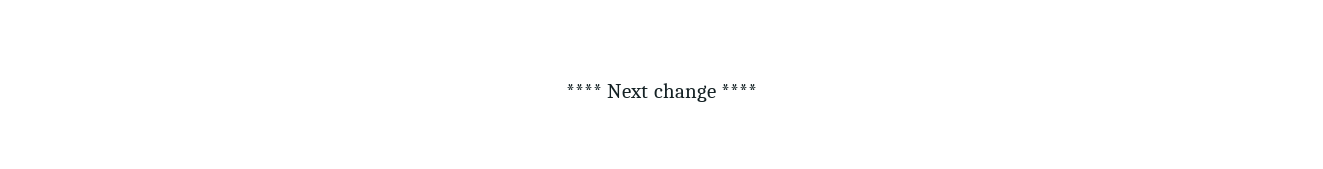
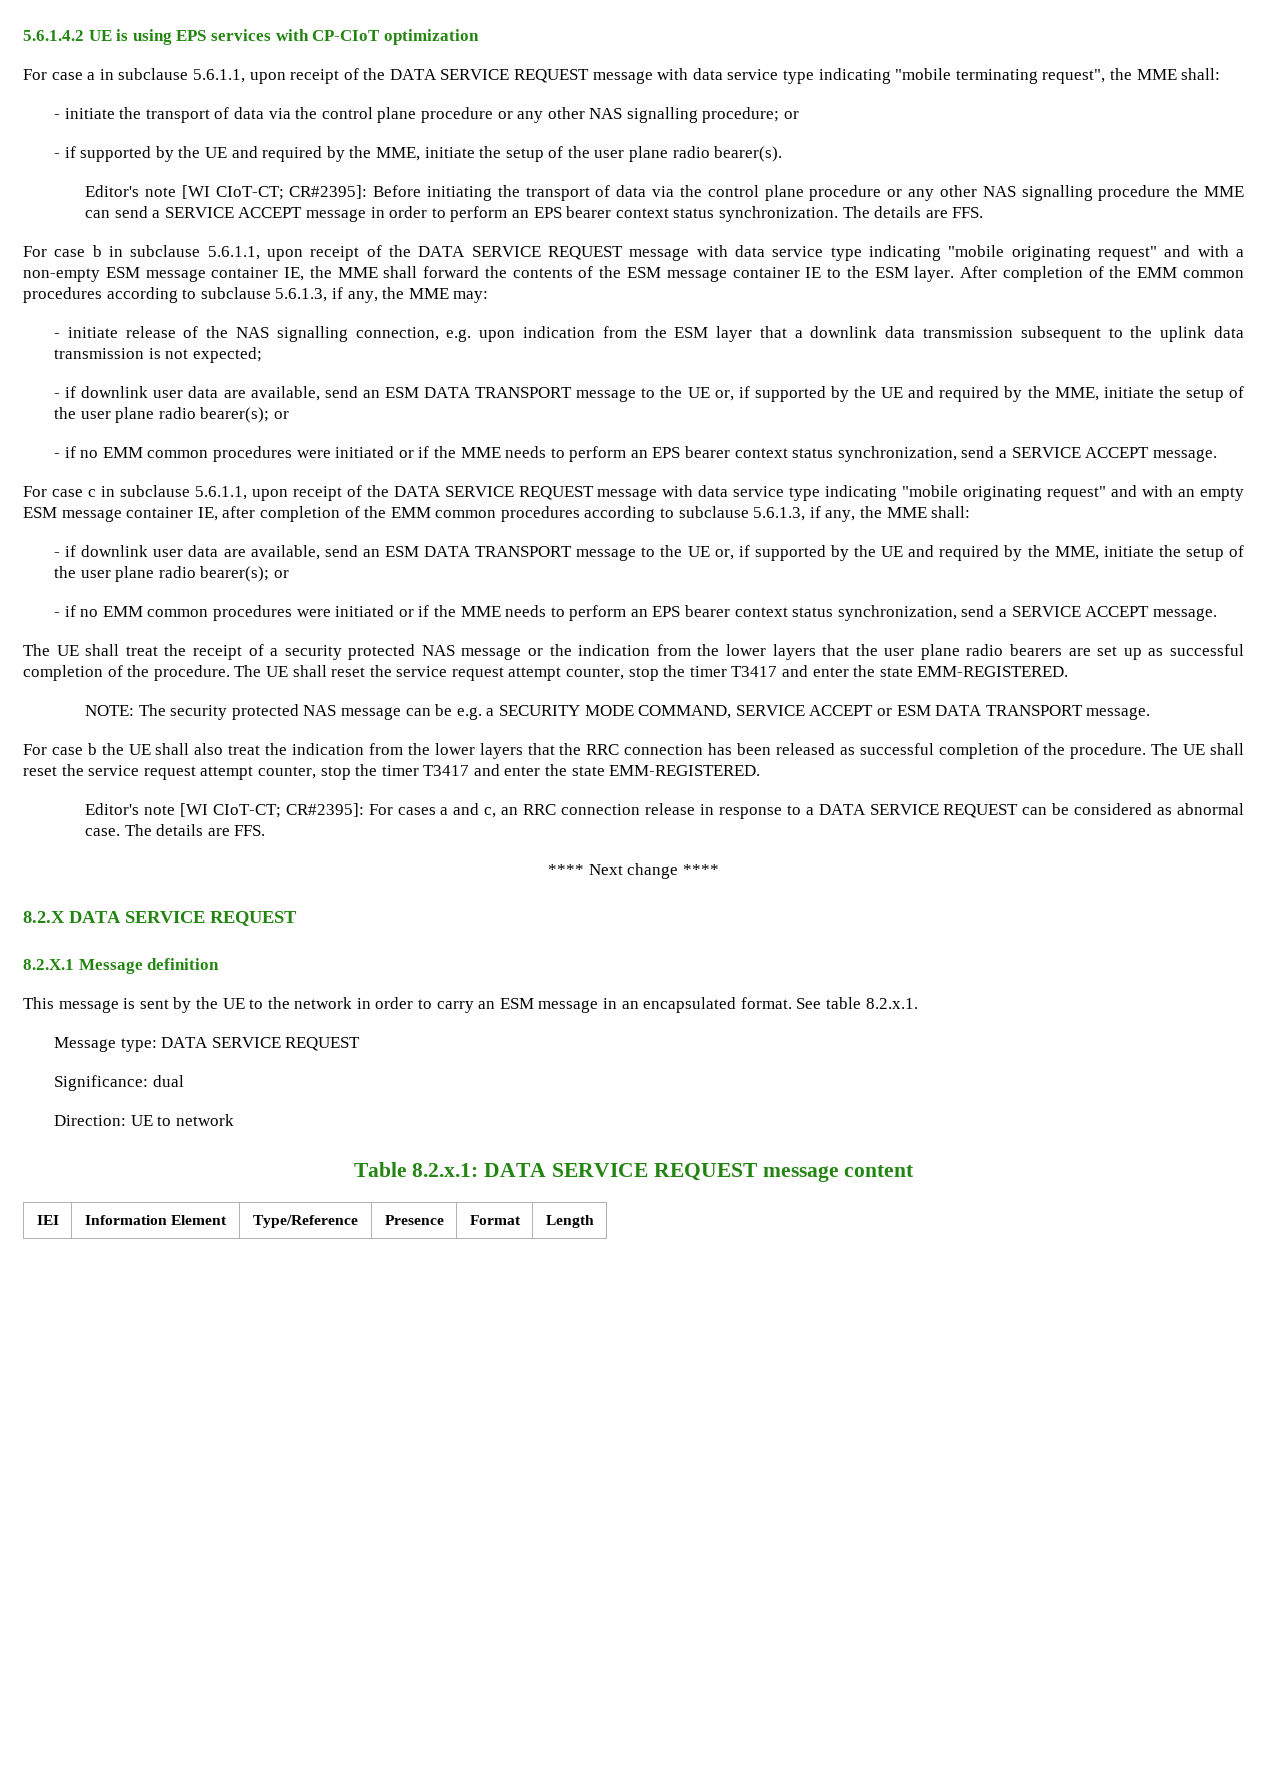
[565,83,758,102] **** Next change **** -> [23,29,479,45] [23,68,1221,84] [54,107,800,123] [54,146,783,162] [85,185,1244,201] [85,206,984,222] [23,245,1244,261] [23,266,1244,282] [23,287,489,303] [54,326,1244,342] [54,347,262,363] [54,386,1244,402] [54,407,289,423] [54,446,1217,462] [23,485,1245,501] [23,506,971,522] [54,545,1244,561] [54,566,289,582] [54,605,1217,621] [23,644,1244,660] [23,665,1069,681] [85,704,1151,720] [23,743,1244,759] [23,764,761,780] [85,803,1244,819] [85,824,266,836] [548,863,719,879] [23,911,297,926] [23,958,220,974] [23,997,918,1013] [54,1037,361,1052] [54,1075,184,1091] [54,1114,234,1126] [353,1162,915,1182] [36,1215,59,1225] [84,1215,228,1225] [253,1215,358,1228] [384,1215,444,1225] [469,1215,521,1225] [545,1215,594,1228] 5.6.1.4.2 UE is using EPS services with CP-CIoT optimization // For case a in subclause 5.6.1.1, upon receipt of the DATA SERVICE REQUEST message with data service type indicating "mobile terminating request", the MME shall: // - initiate the transport of data via the control plane procedure or any other NAS signalling procedure; or // - if supported by the UE and required by the MME, initiate the setup of the user plane radio bearer(s). // Editor's note [WI CIoT-CT; CR#2395]: Before initiating the transport of data via the control plane procedure or any other NAS signalling procedure the MME can send a SERVICE ACCEPT message in order to perform an EPS bearer context status synchronization. The details are FFS. // For case b in subclause 5.6.1.1, upon receipt of the DATA SERVICE REQUEST message with data service type indicating "mobile originating request" and with a non-empty ESM message container IE, the MME shall forward the contents of the ESM message container IE to the ESM layer. After completion of the EMM common procedures according to subclause 5.6.1.3, if any, the MME may: // - initiate release of the NAS signalling connection, e.g. upon indication from the ESM layer that a downlink data transmission subsequent to the uplink data transmission is not expected; // - if downlink user data are available, send an ESM DATA TRANSPORT message to the UE or, if supported by the UE and required by the MME, initiate the setup of the user plane radio bearer(s); or // - if no EMM common procedures were initiated or if the MME needs to perform an EPS bearer context status synchronization, send a SERVICE ACCEPT message. // For case c in subclause 5.6.1.1, upon receipt of the DATA SERVICE REQUEST message with data service type indicating "mobile originating request" and with an empty ESM message container IE, after completion of the EMM common procedures according to subclause 5.6.1.3, if any, the MME shall: // - if downlink user data are available, send an ESM DATA TRANSPORT message to the UE or, if supported by the UE and required by the MME, initiate the setup of the user plane radio bearer(s); or // - if no EMM common procedures were initiated or if the MME needs to perform an EPS bearer context status synchronization, send a SERVICE ACCEPT message. // The UE shall treat the receipt of a security protected NAS message or the indication from the lower layers that the user plane radio bearers are set up as successful completion of the procedure. The UE shall reset the service request attempt counter, stop the timer T3417 and enter the state EMM-REGISTERED. // NOTE: The security protected NAS message can be e.g. a SECURITY MODE COMMAND, SERVICE ACCEPT or ESM DATA TRANSPORT message. // For case b the UE shall also treat the indication from the lower layers that the RRC connection has been released as successful completion of the procedure. The UE shall reset the service request attempt counter, stop the timer T3417 and enter the state EMM-REGISTERED. // Editor's note [WI CIoT-CT; CR#2395]: For cases a and c, an RRC connection release in response to a DATA SERVICE REQUEST can be considered as abnormal case. The details are FFS. // **** Next change **** // 8.2.X DATA SERVICE REQUEST // 8.2.X.1 Message definition // This message is sent by the UE to the network in order to carry an ESM message in an encapsulated format. See table 8.2.x.1. // Message type: DATA SERVICE REQUEST // Significance: dual // Direction: UE to network // Table 8.2.x.1: DATA SERVICE REQUEST message content // IEI | Information Element | Type/Reference | Presence | Format | Length

